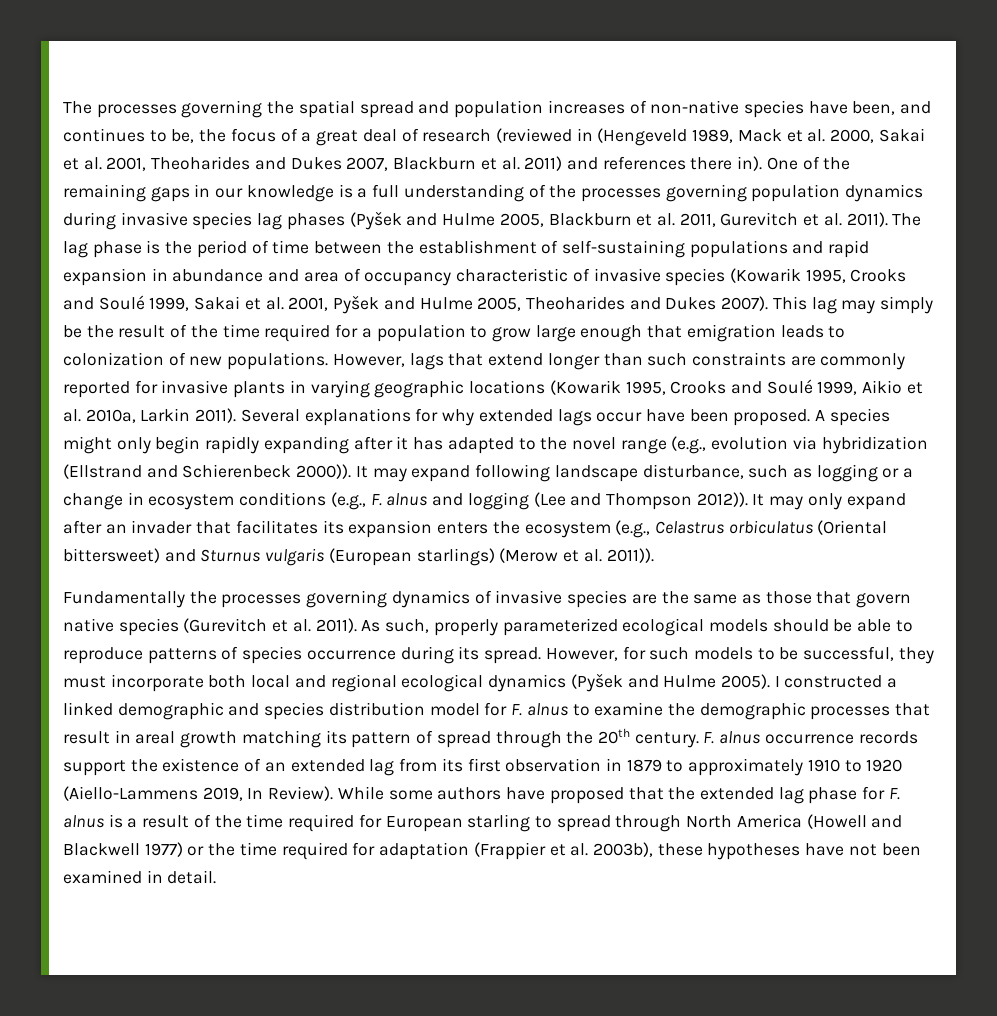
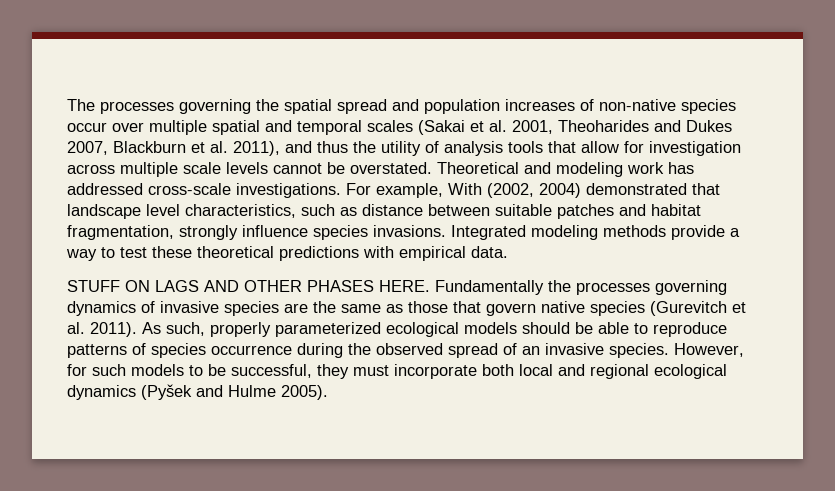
[808,101,932,115] [63,128,925,146] have been, and continues to be, the focus of a great deal of research (reviewed in (Hengeveld 1989, Mack et al. 2000, Sakai -> [67,120,465,135] occur over multiple spatial and temporal scales (Sakai
[524,156,851,171] [63,184,924,202] [63,211,922,230] [63,240,870,258] [63,268,907,286] [63,295,934,314] [63,324,846,342] [63,352,906,370] [63,379,923,398] [63,408,890,426] [63,436,928,454] [63,464,914,482] [63,492,906,510] [63,520,888,538] [63,548,654,566] 2011) and references there in). One of the remaining gaps in our knowledge is a full understanding of the processes governing population dynamics during invasive species lag phases (Pyšek and Hulme 2005, Blackburn et al. 2011, Gurevitch et al. 2011). The lag phase is the period of time between the establishment of self-sustaining populations and rapid expansion in abundance and area of occupancy characteristic of invasive species (Kowarik 1995, Crooks and Soulé 1999, Sakai et al. 2001, Pyšek and Hulme 2005, Theoharides and Dukes 2007). This lag may simply be the result of the time required for a population to grow large enough that emigration leads to colonization of new populations. However, lags that extend longer than such constraints are commonly reported for invasive plants in varying geographic locations (Kowarik 1995, Crooks and Soulé 1999, Aikio et al. 2010a, Larkin 2011). Several explanations for why extended lags occur have been proposed. A species might only begin rapidly expanding after it has adapted to the novel range (e.g., evolution via hybridization (Ellstrand and Schierenbeck 2000)). It may expand following landscape disturbance, such as logging or a change in ecosystem conditions (e.g., F. alnus and logging (Lee and Thompson 2012)). It may only expand after an invader that facilitates its expansion enters the ecosystem (e.g., Celastrus orbiculatus (Oriental bittersweet) and Sturnus vulgaris (European starlings) (Merow et al. 2011)). // -> [233,141,741,156] [67,162,694,177] [67,183,720,198] [67,204,701,219] [67,225,740,240] [66,246,508,261] [67,280,430,292] 2011), and thus the utility of analysis tools that allow for investigation across multiple scale levels cannot be overstated. Theoretical and modeling work has addressed cross-scale investigations. For example, With (2002, 2004) demonstrated that landscape level characteristics, such as distance between suitable patches and habitat fragmentation, strongly influence species invasions. Integrated modeling methods provide a way to test these theoretical predictions with empirical data. // STUFF ON LAGS AND OTHER PHASES HERE.
[458,646,542,664] its spread. -> [348,343,669,358] the observed spread of an invasive species.
[774,675,898,688] [63,702,931,720] [63,728,918,748] [63,758,903,776] [63,786,900,804] [63,814,903,832] [63,842,921,860] [63,870,217,884] I constructed a linked demographic and species distribution model for F. alnus to examine the demographic processes that result in areal growth matching its pattern of spread through the 20th century. F. alnus occurrence records support the existence of an extended lag from its first observation in 1879 to approximately 1910 to 1920 (Aiello-Lammens 2019, In Review). While some authors have proposed that the extended lag phase for F. alnus is a result of the time required for European starling to spread through North America (Howell and Blackwell 1977) or the time required for adaptation (Frappier et al. 2003b), these hypotheses have not been examined in detail. -> (328, 392) none

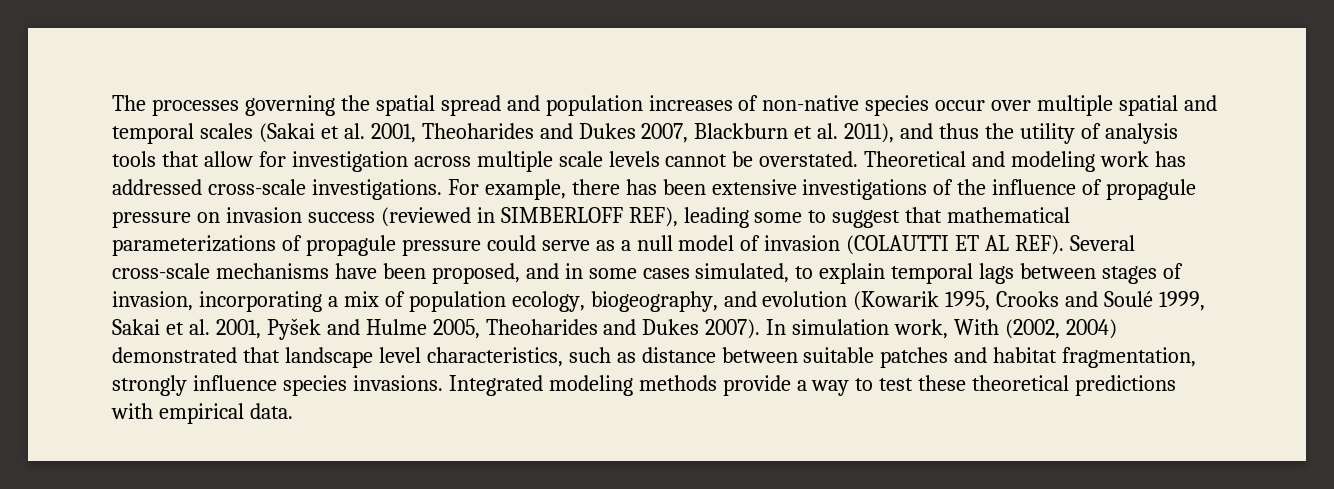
(443, 190) none -> [571,179,1197,200] [112,207,1071,228] [112,235,1136,256] [112,263,1184,284] [112,291,1206,312] [112,318,949,340] there has been extensive investigations of the influence of propagule pressure on invasion success (reviewed in SIMBERLOFF REF), leading some to suggest that mathematical parameterizations of propagule pressure could serve as a null model of invasion (COLAUTTI ET AL REF). Several cross-scale mechanisms have been proposed, and in some cases simulated, to explain temporal lags between stages of invasion, incorporating a mix of population ecology, biogeography, and evolution (Kowarik 1995, Crooks and Soulé 1999, Sakai et al. 2001, Pyšek and Hulme 2005, Theoharides and Dukes 2007). In simulation work,
[67,280,727,295] [67,301,746,316] [67,322,727,337] [67,343,744,358] [67,364,727,379] [67,384,328,400] // STUFF ON LAGS AND OTHER PHASES HERE. Fundamentally the processes governing dynamics of invasive species are the same as those that govern native species (Gurevitch et al. 2011). As such, properly parameterized ecological models should be able to reproduce patterns of species occurrence during the observed spread of an invasive species. However, for such models to be successful, they must incorporate both local and regional ecological dynamics (Pyšek and Hulme 2005). -> (293, 411) none

